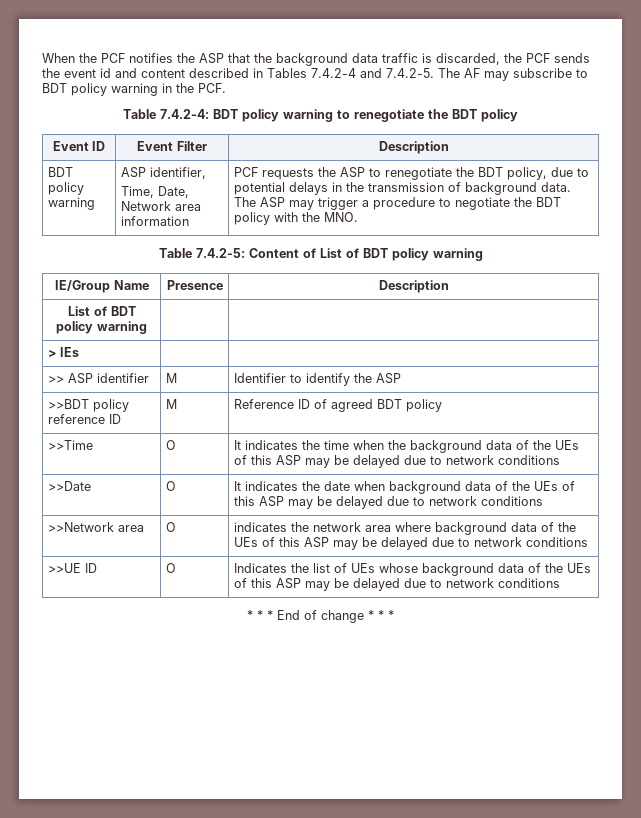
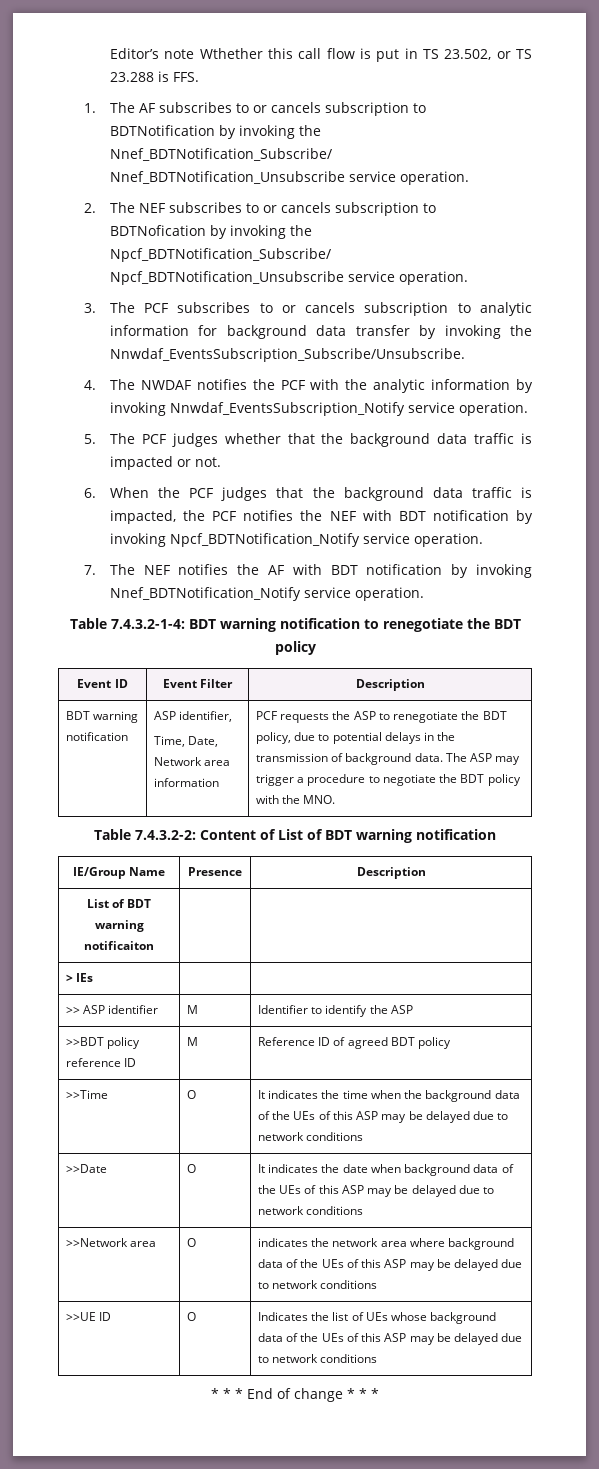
[42,53,590,66] [42,68,588,81] [42,83,226,96] [123,109,333,122] When the PCF notifies the ASP that the background data traffic is discarded, the PCF sends the event id and content described in Tables 7.4.2-4 and 7.4.2-5. The AF may subscribe to BDT policy warning in the PCF. // Table 7.4.2-4: BDT policy warning -> [109,48,532,62] [109,71,199,82] [83,102,426,116] [109,125,321,139] [109,148,332,161] [109,171,469,185] [83,202,436,216] [109,225,312,239] [109,248,331,262] [109,271,468,285] [83,302,532,316] [109,325,532,339] [109,348,465,362] [83,379,534,393] [109,402,528,416] [83,433,533,447] [109,456,221,470] [83,487,533,501] [109,510,533,524] [109,533,483,547] [83,564,532,578] [109,587,424,601] [69,618,360,632] Editor’s note Wthether this call flow is put in TS 23.502, or TS 23.288 is FFS. // 1. The AF subscribes to or cancels subscription to BDTNotification by invoking the Nnef_BDTNotification_Subscribe/ Nnef_BDTNotification_Unsubscribe service operation. // 2. The NEF subscribes to or cancels subscription to BDTNofication by invoking the Npcf_BDTNotification_Subscribe/ Npcf_BDTNotification_Unsubscribe service operation. // 3. The PCF subscribes to or cancels subscription to analytic information for background data transfer by invoking the Nnwdaf_EventsSubscription_Subscribe/Unsubscribe. // 4. The NWDAF notifies the PCF with the analytic information by invoking Nnwdaf_EventsSubscription_Notify service operation. // 5. The PCF judges whether that the background data traffic is impacted or not. // 6. When the PCF judges that the background data traffic is impacted, the PCF notifies the NEF with BDT notification by invoking Npcf_BDTNotification_Notify service operation. // 7. The NEF notifies the AF with BDT notification by invoking Nnef_BDTNotification_Notify service operation. // Table 7.4.3.2-1-4: BDT warning notification
[47,182,84,195] [47,197,95,210] policy warning -> [93,711,139,723] [65,732,128,741] warning notification
[195,248,245,258] 7.4.2-5: -> [134,830,196,840] 7.4.3.2-2:
[391,248,483,261] policy warning -> [355,829,496,843] warning notification
[56,321,147,334] policy warning -> [94,920,144,932] [84,941,154,950] warning notificaiton

